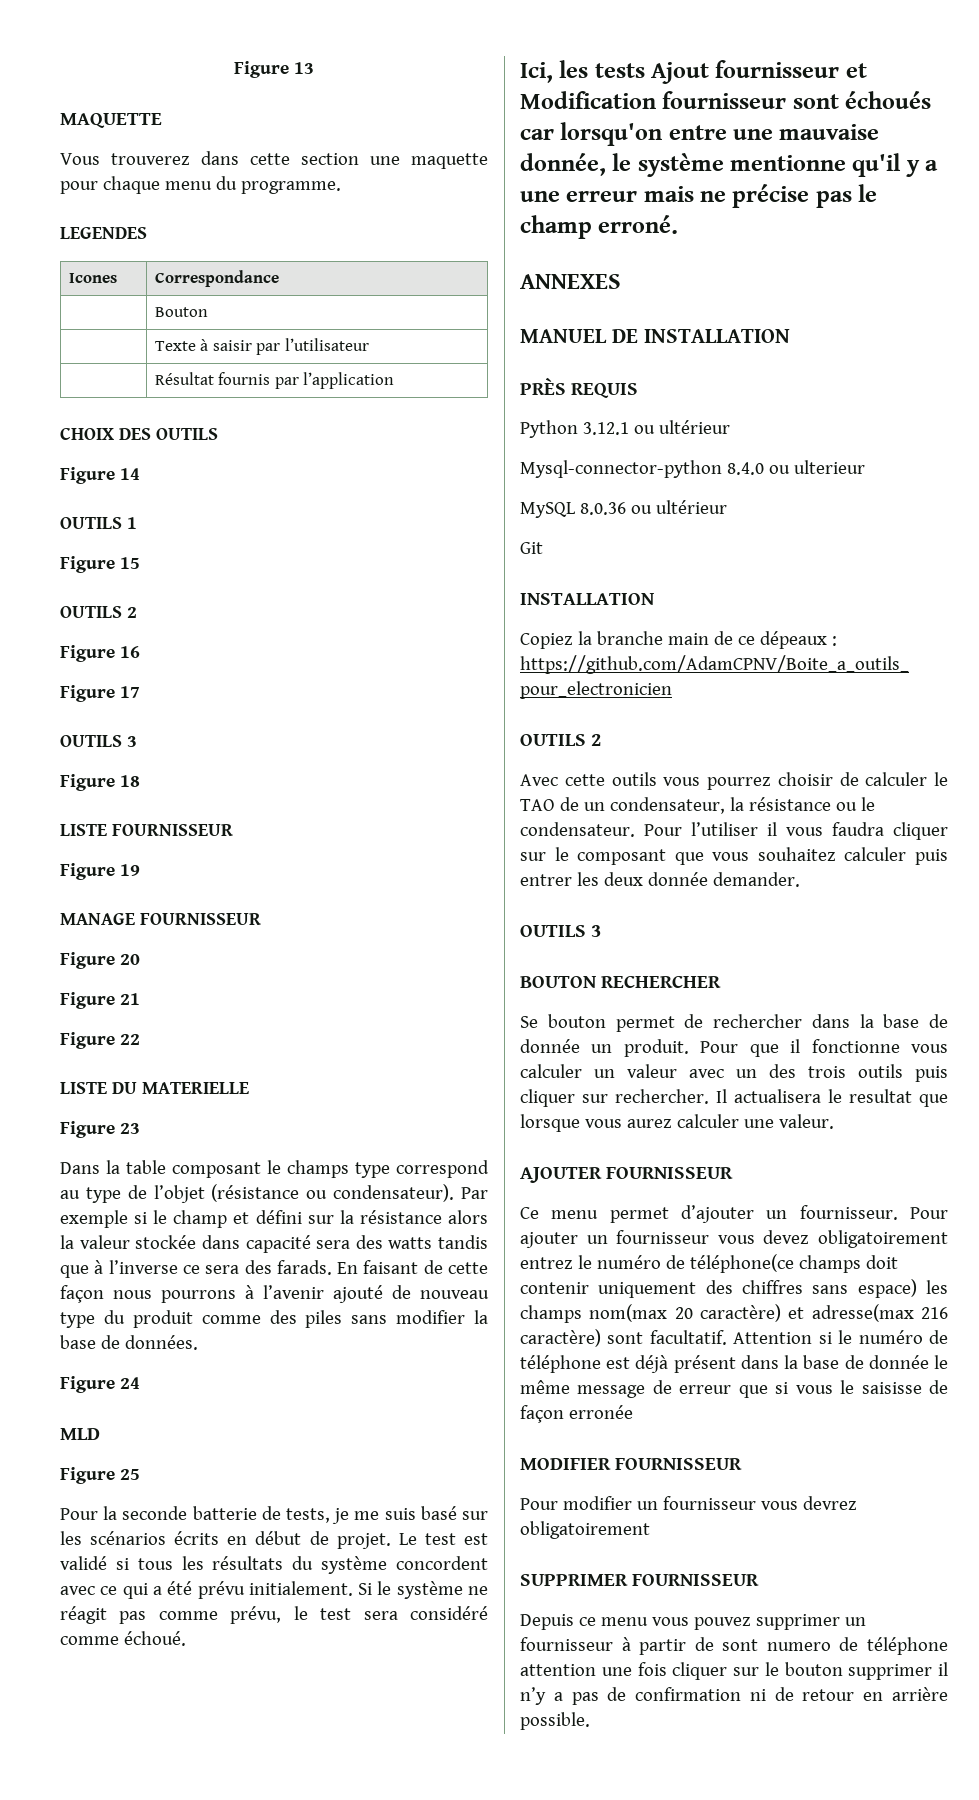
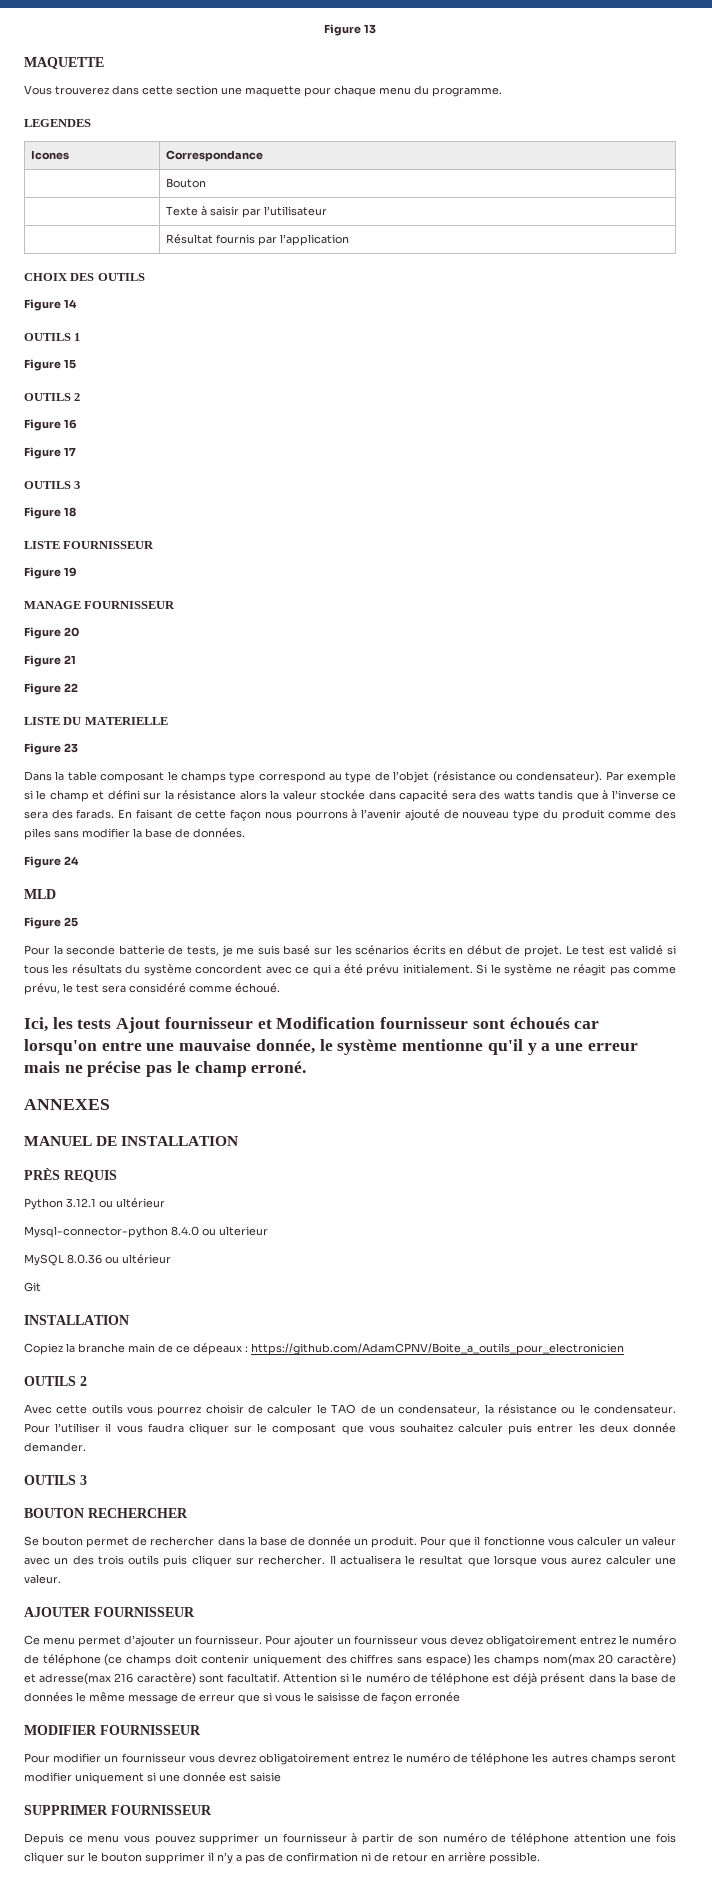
[689,1254,794,1273] téléphone(ce -> [42,1654,123,1666] téléphone (ce
[868,1355,929,1369] donnée -> [24,1692,73,1702] données
(650, 1530) none -> [353,1753,676,1765] [24,1772,281,1784] entrez le numéro de téléphone les autres champs seront modifier uniquement si une donnée est saisie
[722,1639,831,1651] sont numero -> [418,1833,487,1843] son numéro

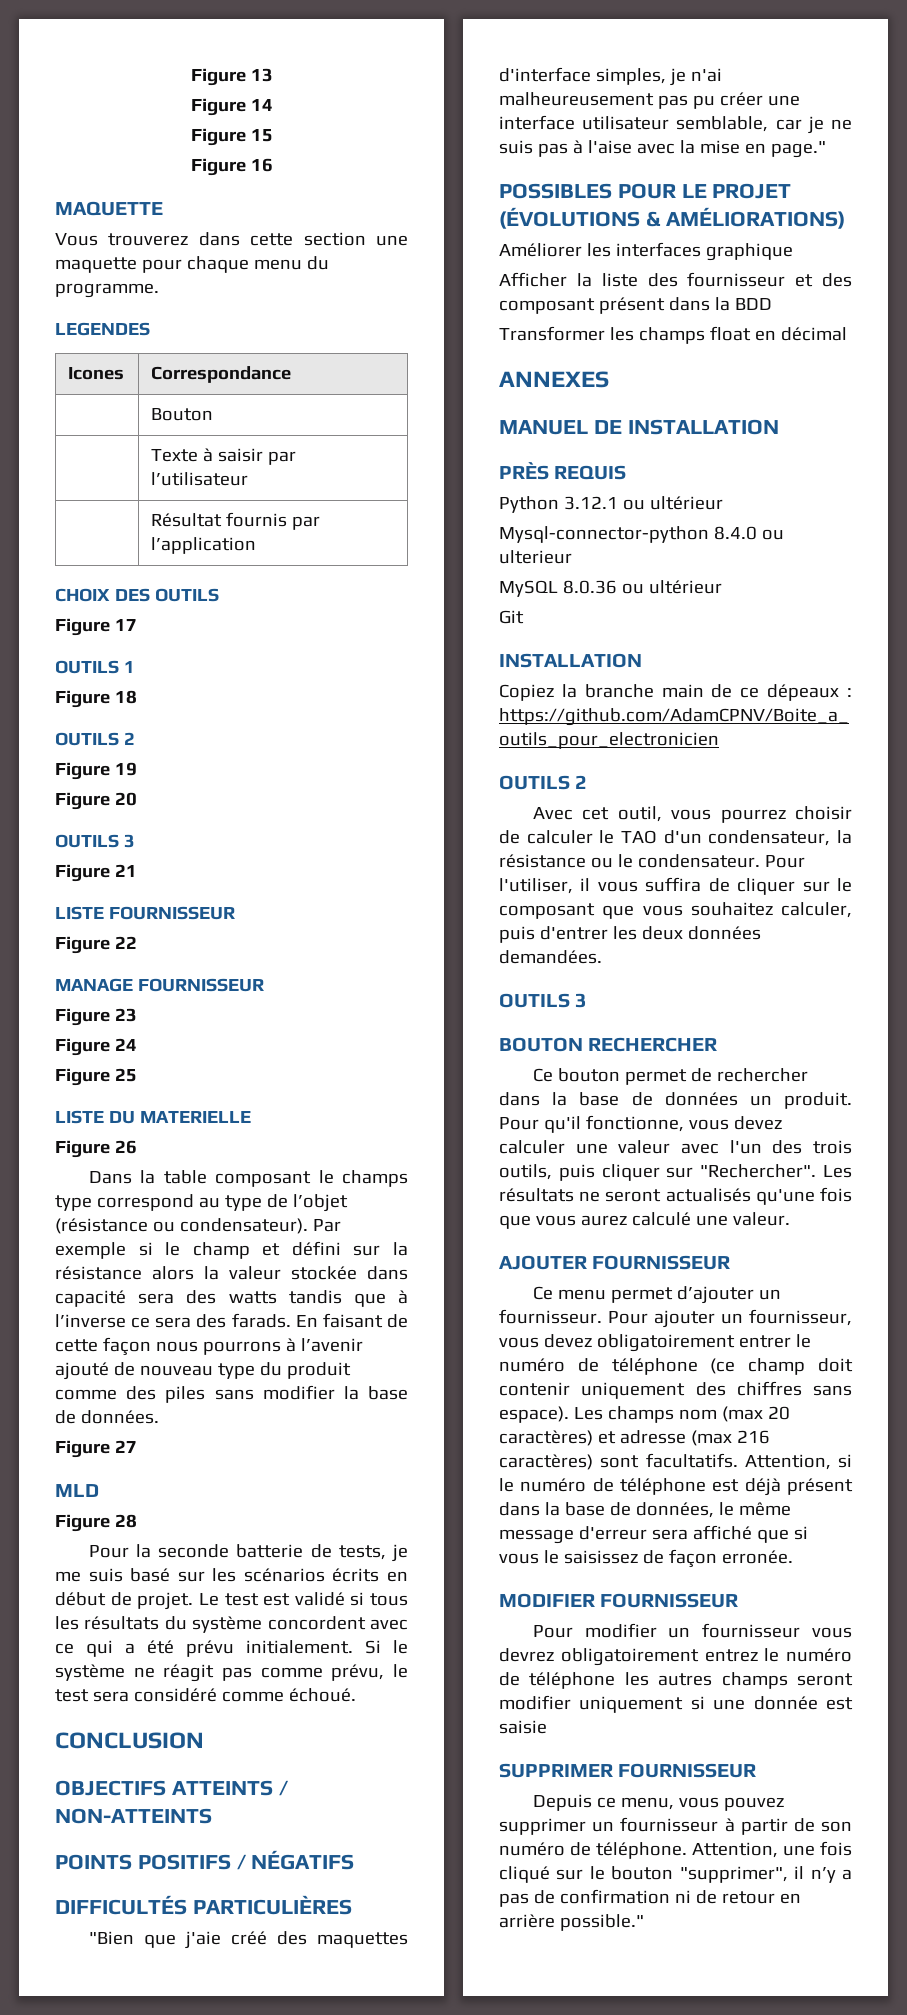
(376, 29) none -> [190,98,273,116] [190,128,273,146] [190,158,273,176] // Figure 14 // Figure 15 // Figure 16
[64,299,77,308] 14 -> [114,619,137,631] 17
[64,359,76,369] 15 -> [114,690,137,704] 18
[64,419,77,429] [24,447,76,459] 16 // Figure 17 -> [114,762,137,776] [55,792,137,810] 19 // Figure 20
[64,507,76,517] 18 -> [114,864,137,877] 21
[64,567,77,577] 19 -> [114,936,137,949] 22
[64,627,79,637] [24,655,76,667] [24,683,78,695] 20 // Figure 21 // Figure 22 -> [114,1008,137,1022] [55,1038,137,1056] [55,1068,137,1086] 23 // Figure 24 // Figure 25
[64,743,78,753] 23 -> [114,1140,137,1154] 26
[64,856,79,865] 24 -> [114,1440,137,1453] 27
[64,917,78,927] 25 -> [114,1514,137,1528] 28
[24,1017,600,1033] [24,1039,638,1055] [24,1061,307,1077] Ici, les tests Ajout fournisseur et Modification fournisseur sont échoués car lorsqu'on entre une mauvaise donnée, le système mentionne qu'il y a une erreur mais ne précise pas le champ erroné. -> [55,1732,204,1749] [55,1780,289,1796] [55,1808,212,1824] [55,1850,355,1870] [55,1895,352,1915] [88,1931,408,1949] [499,67,722,86] [499,92,800,109] [499,115,852,134] [499,140,826,158] [499,183,792,199] [499,207,845,229] [499,242,793,261] [499,272,852,287] [499,297,772,314] [499,326,847,344] CONCLUSION // OBJECTIFS ATTEINTS / NON-ATTEINTS // POINTS POSITIFS / NÉGATIFS // DIFFICULTÉS PARTICULIÈRES // "Bien que j'aie créé des maquettes d'interface simples, je n'ai malheureusement pas pu créer une interface utilisateur semblable, car je ne suis pas à l'aise avec la mise en page." // POSSIBLES POUR LE PROJET (ÉVOLUTIONS & AMÉLIORATIONS) // Améliorer les interfaces graphique // Afficher la liste des fournisseur et des composant présent dans la BDD // Transformer les champs float en décimal
[56,1404,123,1414] cette outils -> [582,806,662,822] cet outil,
[360,1404,394,1414] de un -> [663,830,702,844] d'un
[55,1423,101,1433] l’utiliser -> [499,878,573,894] l'utiliser,
[147,1423,184,1433] faudra -> [645,877,730,892] suffira de
[458,1423,676,1435] [24,1442,86,1452] calculer puis entrer les deux donnée demander. -> [781,902,852,918] [499,926,761,943] [499,950,602,964] calculer, puis d'entrer les deux données demandées.
[24,1536,39,1546] Se -> [532,1068,553,1082] Ce
[307,1536,351,1546] donnée -> [664,1092,738,1106] données
[449,1536,639,1548] que il fonctionne vous calculer un -> [543,1115,782,1133] [499,1140,608,1154] qu'il fonctionne, vous devez calculer une
[54,1557,69,1565] un -> [729,1140,762,1154] l'un
[128,1555,160,1565] outils -> [499,1164,552,1180] outils,
[258,1555,537,1567] rechercher. Il actualisera le resultat que lorsque -> [700,1164,852,1178] [499,1187,852,1205] [499,1215,531,1229] "Rechercher". Les résultats ne seront actualisés qu'une fois que
[605,1555,651,1565] calculer -> [631,1212,691,1226] calculé
[354,1635,418,1645] fournisseur -> [749,1309,852,1326] fournisseur,
[580,1636,616,1645] entrez -> [738,1335,791,1348] entrer
[126,1654,171,1666] champs -> [748,1358,806,1375] champ
[425,1654,676,1666] [24,1673,337,1685] espace) les champs nom(max 20 caractère) et adresse(max 216 caractère) sont facultatif. Attention -> [499,1406,790,1423] [499,1430,770,1446] [499,1453,831,1470] espace). Les champs nom (max 20 caractères) et adresse (max 216 caractères) sont facultatifs. Attention,
[24,1692,73,1702] données -> [635,1502,714,1518] données,
[181,1692,235,1702] de erreur -> [578,1525,752,1540] d'erreur sera affiché
[317,1692,360,1702] saisisse -> [563,1550,638,1564] saisissez
[415,1692,460,1702] erronée -> [721,1550,793,1564] erronée.
[87,1835,120,1843] menu -> [620,1797,674,1810] menu,
[511,1833,626,1845] téléphone attention -> [596,1842,778,1859] téléphone. Attention,
[24,1852,64,1864] cliquer -> [499,1866,550,1883] cliqué
[145,1852,205,1864] supprimer -> [679,1866,788,1883] "supprimer",
[489,1852,540,1864] possible. -> [559,1914,644,1931] possible."

